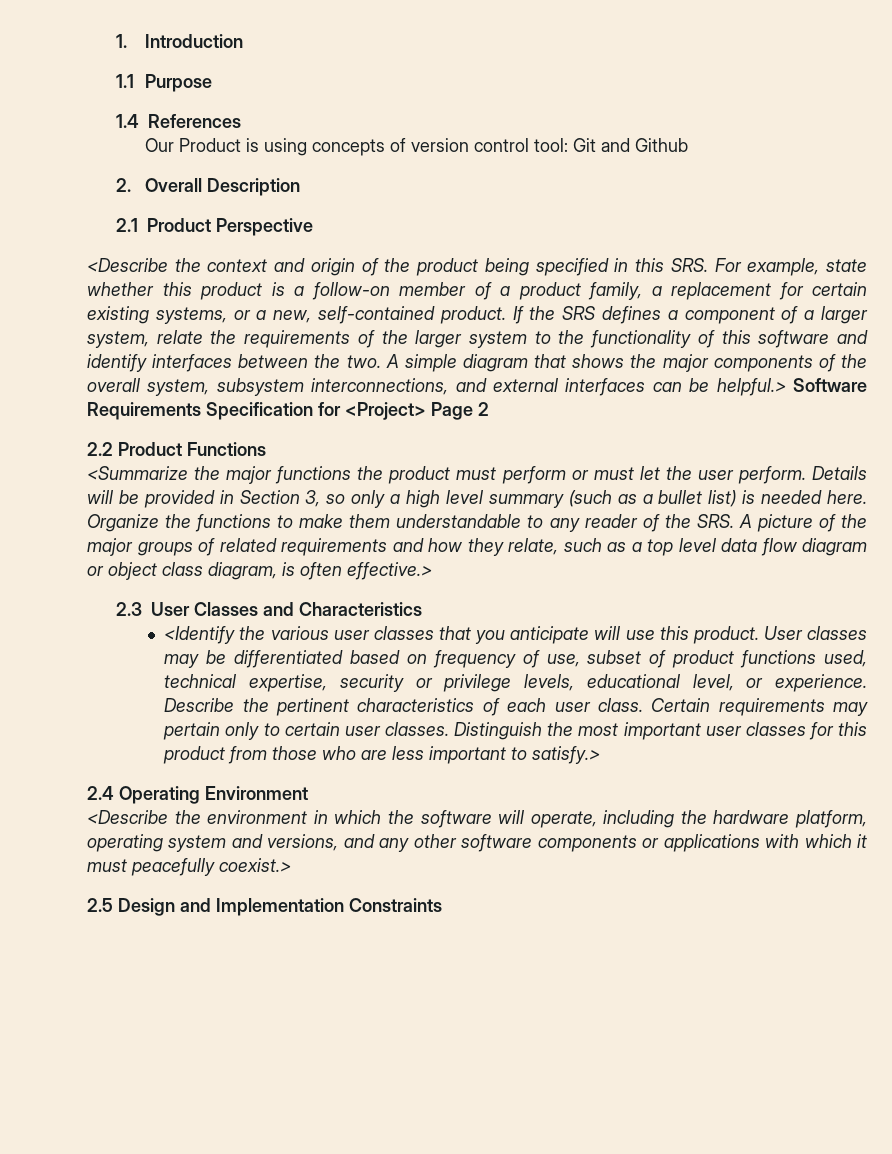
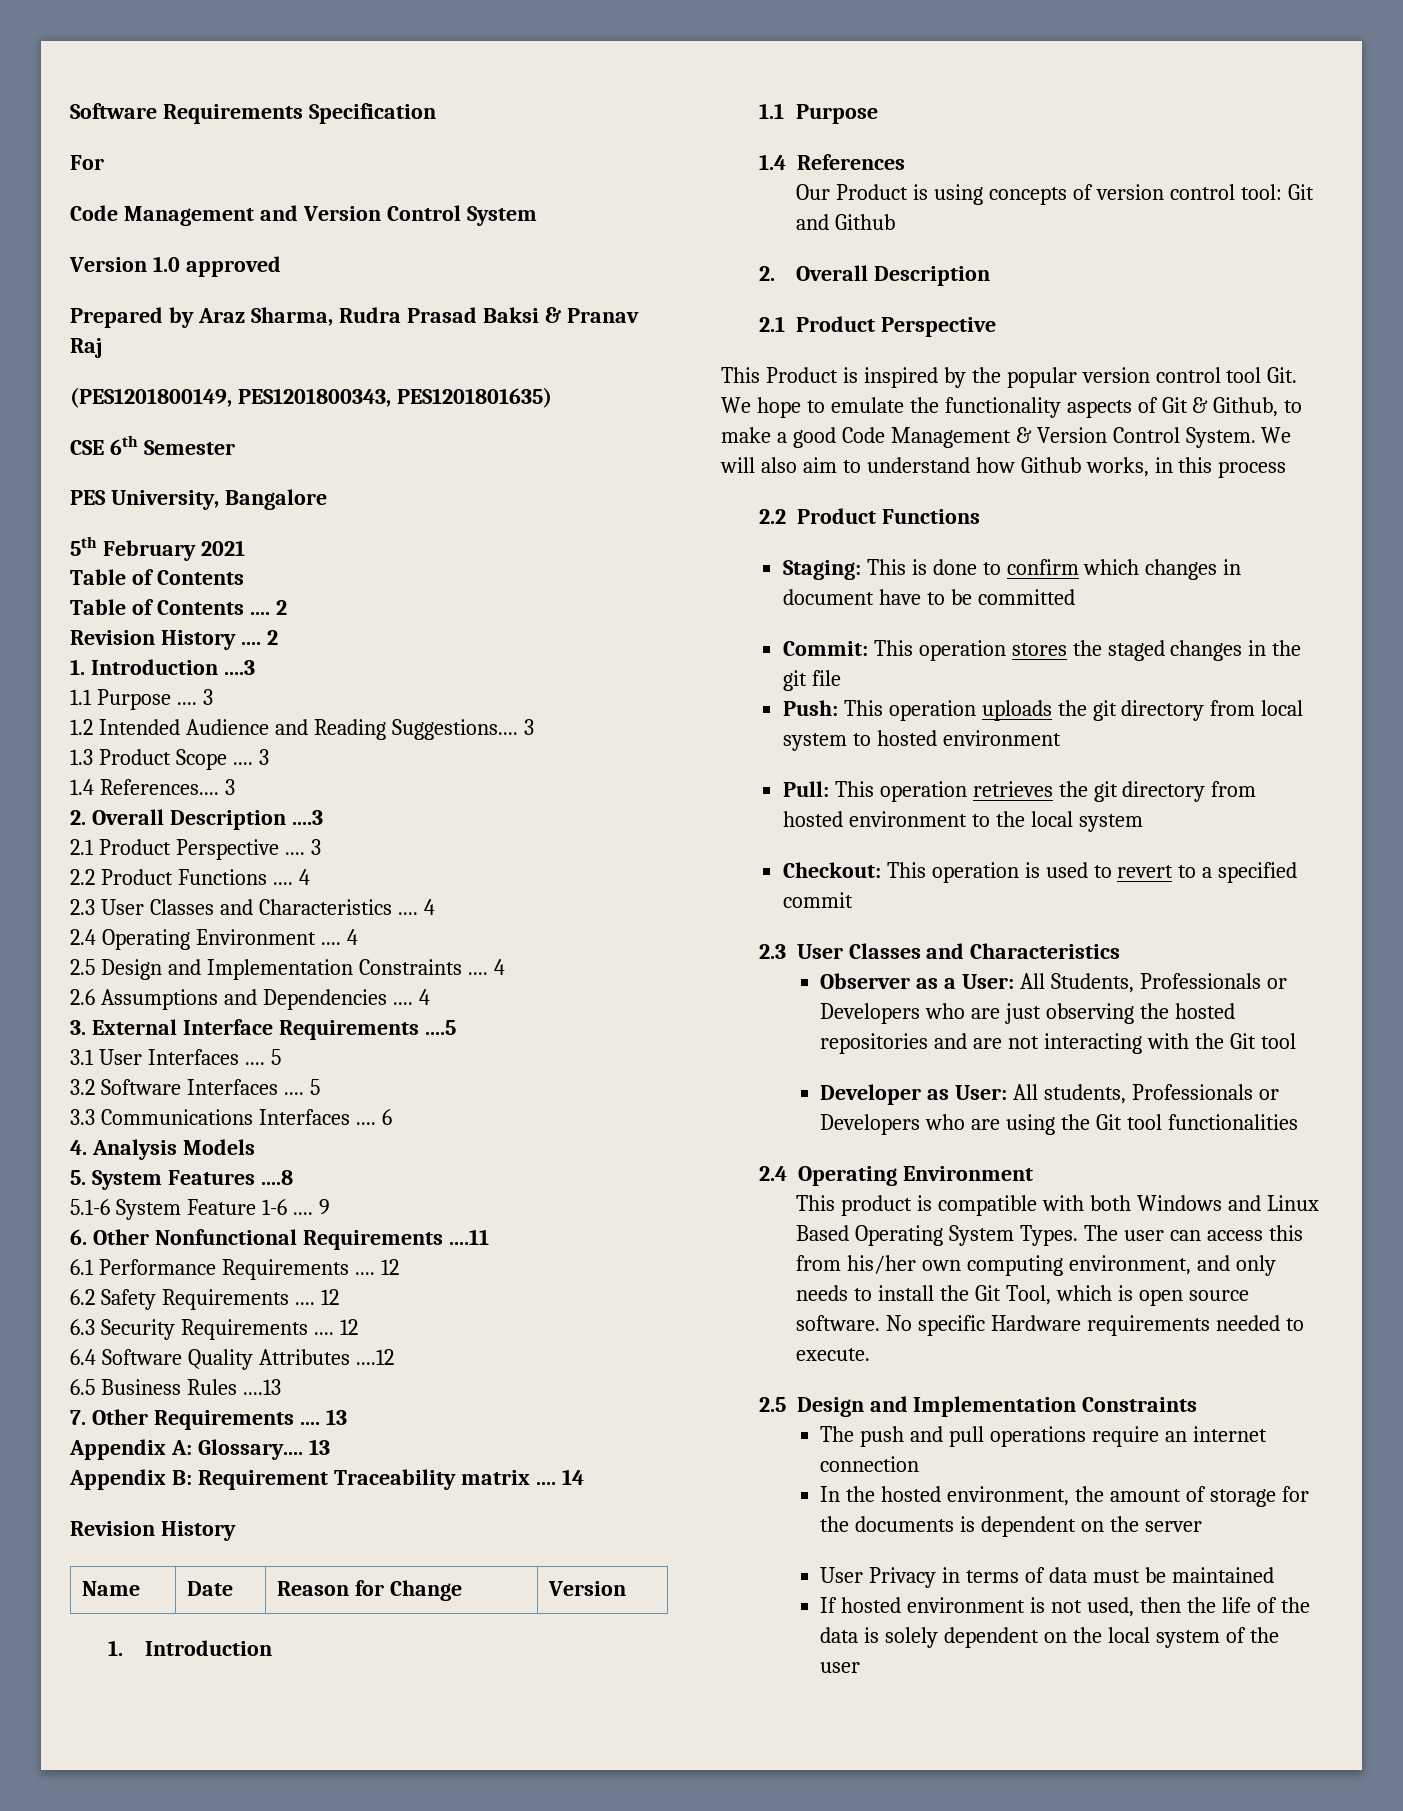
(115, 41) none -> [70,103,436,124] [70,155,104,170] [70,205,537,226] [69,256,281,277] [70,307,639,328] [70,338,103,358] [70,387,552,408] [70,435,235,455] [70,489,327,510] [70,536,245,561] [70,569,244,585] [70,599,287,615] [70,630,278,650] [70,659,255,675] [70,689,213,710] [70,719,534,740] [70,749,269,770] [70,779,235,795] [70,809,323,830] [70,839,321,860] [70,869,310,885] [70,899,435,915] [70,929,358,950] [70,959,505,980] [70,989,430,1010] [70,1019,456,1040] [70,1049,281,1065] [70,1079,320,1095] [70,1109,392,1125] [70,1139,255,1160] [70,1170,293,1190] [70,1199,330,1220] [70,1229,489,1250] [70,1259,399,1280] [70,1289,339,1310] [70,1319,358,1340] [70,1349,394,1370] [70,1379,281,1395] [70,1409,347,1430] [69,1439,330,1460] [69,1469,584,1490] [70,1521,236,1541] [81,1581,140,1596] [186,1581,233,1596] [276,1580,462,1601] [547,1581,626,1596] Software Requirements Specification // For // Code Management and Version Control System // Version 1.0 approved // Prepared by Araz Sharma, Rudra Prasad Baksi & Pranav Raj // (PES1201800149, PES1201800343, PES1201801635) // CSE 6th Semester // PES University, Bangalore // 5th February 2021 // Table of Contents // Table of Contents .... 2 // Revision History .... 2 // 1. Introduction ....3 // 1.1 Purpose .... 3 // 1.2 Intended Audience and Reading Suggestions.... 3 // 1.3 Product Scope .... 3 // 1.4 References.... 3 // 2. Overall Description ....3 // 2.1 Product Perspective .... 3 // 2.2 Product Functions .... 4 // 2.3 User Classes and Characteristics .... 4 // 2.4 Operating Environment .... 4 // 2.5 Design and Implementation Constraints .... 4 // 2.6 Assumptions and Dependencies .... 4 // 3. External Interface Requirements ....5 // 3.1 User Interfaces .... 5 // 3.2 Software Interfaces .... 5 // 3.3 Communications Interfaces .... 6 // 4. Analysis Models // 5. System Features ....8 // 5.1-6 System Feature 1-6 .... 9 // 6. Other Nonfunctional Requirements ....11 // 6.1 Performance Requirements .... 12 // 6.2 Safety Requirements .... 12 // 6.3 Security Requirements .... 12 // 6.4 Software Quality Attributes ....12 // 6.5 Business Rules ....13 // 7. Other Requirements .... 13 // Appendix A: Glossary.... 13 // Appendix B: Requirement Traceability matrix .... 14 // Revision History // Name | Date | Reason for Change | Version //
[87,258,868,276] [87,282,867,300] [87,306,868,324] [87,330,868,348] [87,354,867,372] [87,378,867,396] [87,402,489,420] [87,442,266,456] [87,466,867,484] [87,490,868,508] [87,514,867,532] [87,538,867,556] [87,562,432,580] <Describe the context and origin of the product being specified in this SRS. For example, state whether this product is a follow-on member of a product family, a replacement for certain existing systems, or a new, self-contained product. If the SRS defines a component of a larger system, relate the requirements of the larger system to the functionality of this software and identify interfaces between the two. A simple diagram that shows the major components of the overall system, subsystem interconnections, and external interfaces can be helpful.> Software Requirements Specification for <Project> Page 2 // 2.2 Product Functions // <Summarize the major functions the product must perform or must let the user perform. Details will be provided in Section 3, so only a high level summary (such as a bullet list) is needed here. Organize the functions to make them understandable to any reader of the SRS. A picture of the major groups of related requirements and how they relate, such as a top level data flow diagram or object class diagram, is often effective.> -> [721,367,1298,388] [721,397,1303,418] [721,427,1292,448] [720,457,1287,478] [758,508,980,524] [782,559,1242,580] [782,589,1075,605] [782,640,1302,661] [782,670,841,691] [782,700,1304,721] [782,730,1061,751] [782,781,1257,802] [782,811,1143,832] [782,862,1298,883] [782,892,853,908] This Product is inspired by the popular version control tool Git. We hope to emulate the functionality aspects of Git & Github, to make a good Code Management & Version Control System. We will also aim to understand how Github works, in this process // 2.2 Product Functions // Staging: This is done to confirm which changes in document have to be committed // Commit: This operation stores the staged changes in the git file // Push: This operation uploads the git directory from local system to hosted environment // Pull: This operation retrieves the git directory from hosted environment to the local system // Checkout: This operation is used to revert to a specified commit
[164,626,867,644] [164,650,868,668] [164,674,868,692] [164,698,868,716] [163,722,867,740] [163,746,601,764] [87,786,308,804] [87,810,868,828] [87,834,867,852] [87,858,291,876] [87,898,442,916] <Identify the various user classes that you anticipate will use this product. User classes may be differentiated based on frequency of use, subset of product functions used, technical expertise, security or privilege levels, educational level, or experience. Describe the pertinent characteristics of each user class. Certain requirements may pertain only to certain user classes. Distinguish the most important user classes for this product from those who are less important to satisfy.> // 2.4 Operating Environment // <Describe the environment in which the software will operate, including the hardware platform, operating system and versions, and any other software components or applications with which it must peacefully coexist.> // 2.5 Design and Implementation Constraints -> [820,973,1288,993] [820,1003,1236,1024] [820,1033,1296,1054] [820,1084,1280,1105] [820,1114,1299,1135] [758,1166,1033,1186] [796,1195,1319,1216] [796,1225,1303,1246] [796,1255,1276,1276] [796,1285,1249,1306] [796,1315,1304,1336] [796,1348,871,1361] [758,1396,1198,1417] [820,1426,1268,1447] [820,1456,920,1472] [820,1486,1309,1507] [820,1516,1203,1537] [820,1567,1274,1588] [820,1597,1310,1617] [820,1627,1279,1648] [820,1662,861,1673] Observer as a User: All Students, Professionals or Developers who are just observing the hosted repositories and are not interacting with the Git tool // Developer as User: All students, Professionals or Developers who are using the Git tool functionalities // 2.4 Operating Environment // This product is compatible with both Windows and Linux Based Operating System Types. The user can access this from his/her own computing environment, and only needs to install the Git Tool, which is open source software. No specific Hardware requirements needed to execute. // 2.5 Design and Implementation Constraints // The push and pull operations require an internet connection // In the hosted environment, the amount of storage for the documents is dependent on the server // User Privacy in terms of data must be maintained // If hosted environment is not used, then the life of the data is solely dependent on the local system of the user

